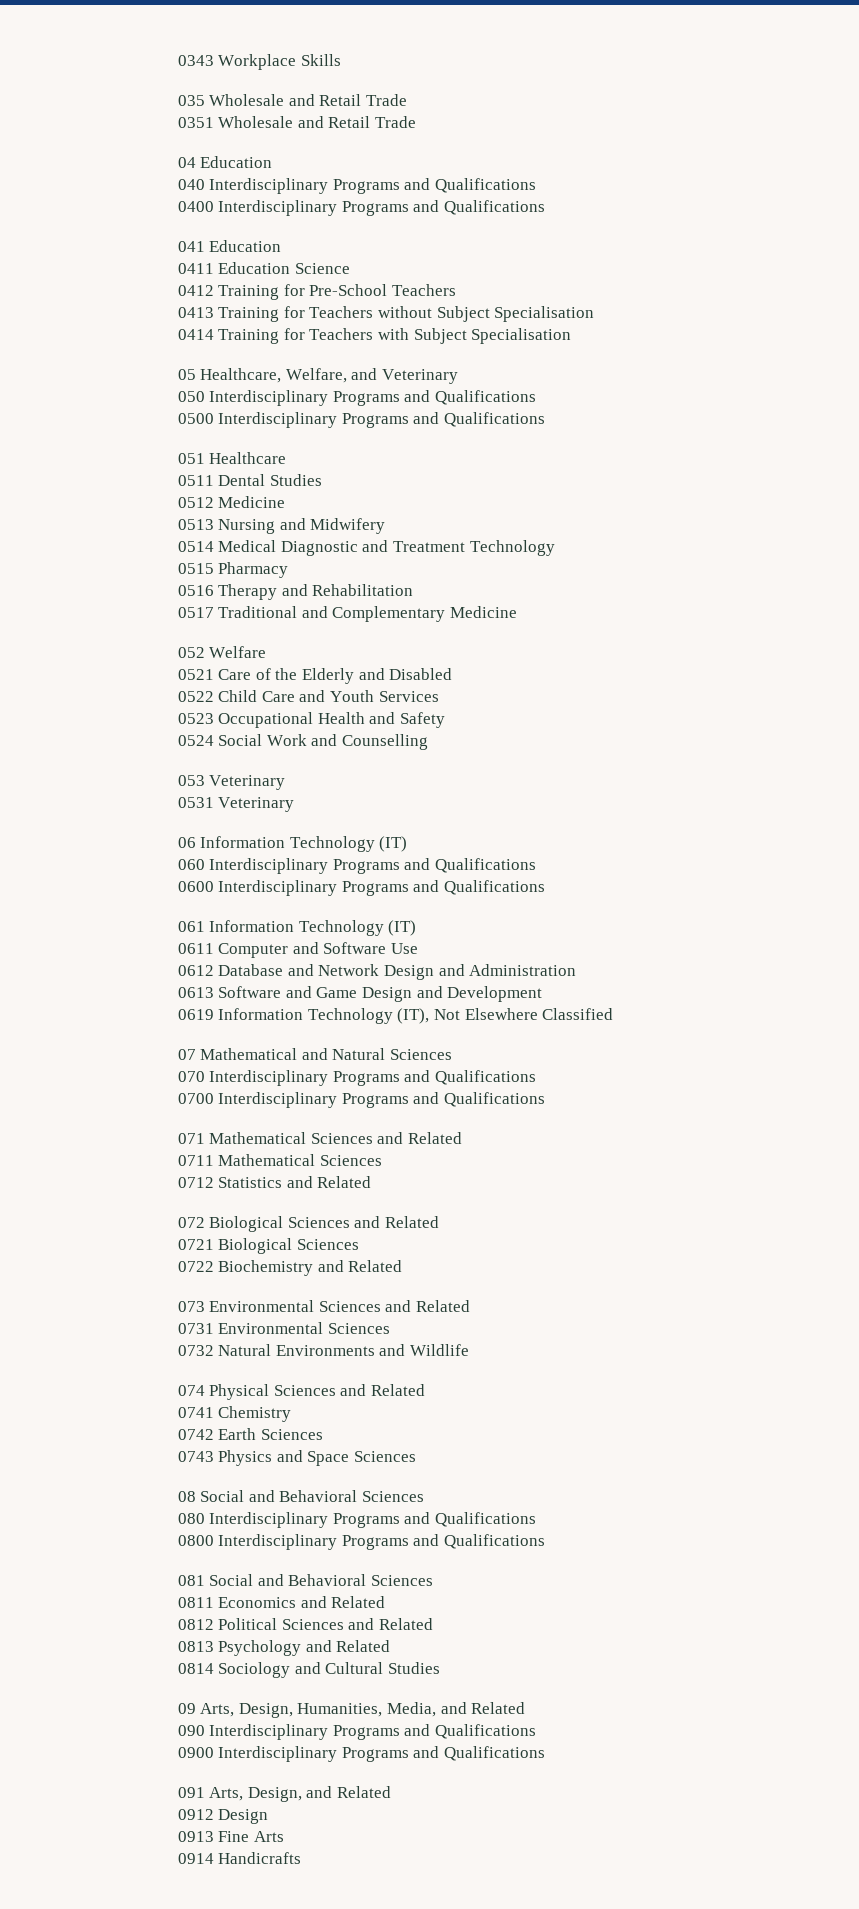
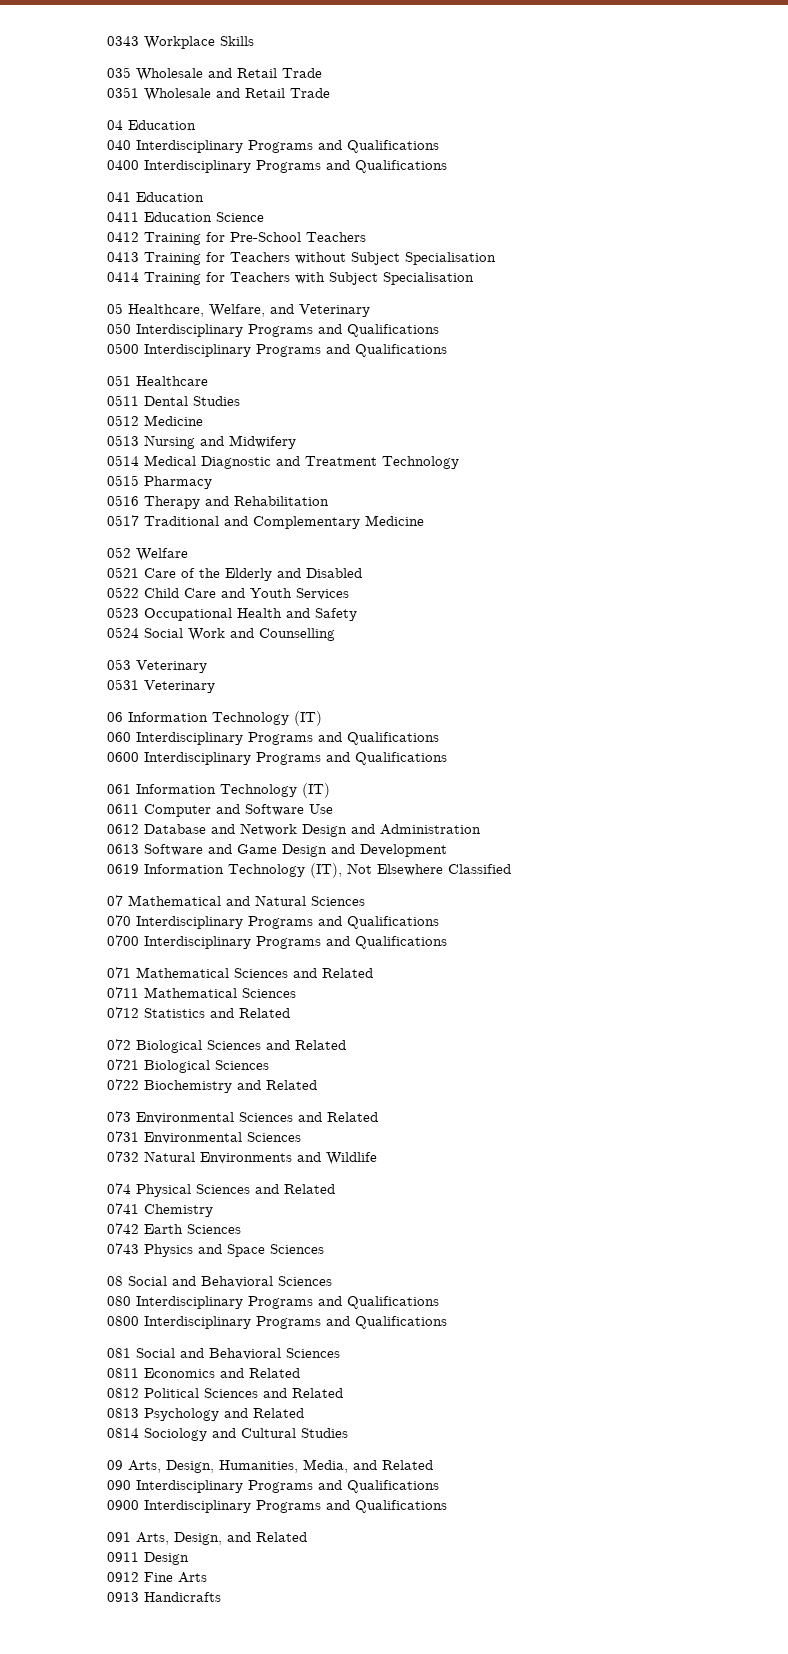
[177,1809,214,1820] 0912 -> [107,1552,140,1562] 0911
[177,1831,214,1842] 0913 -> [107,1572,140,1582] 0912
[177,1853,214,1864] 0914 -> [107,1592,140,1602] 0913

